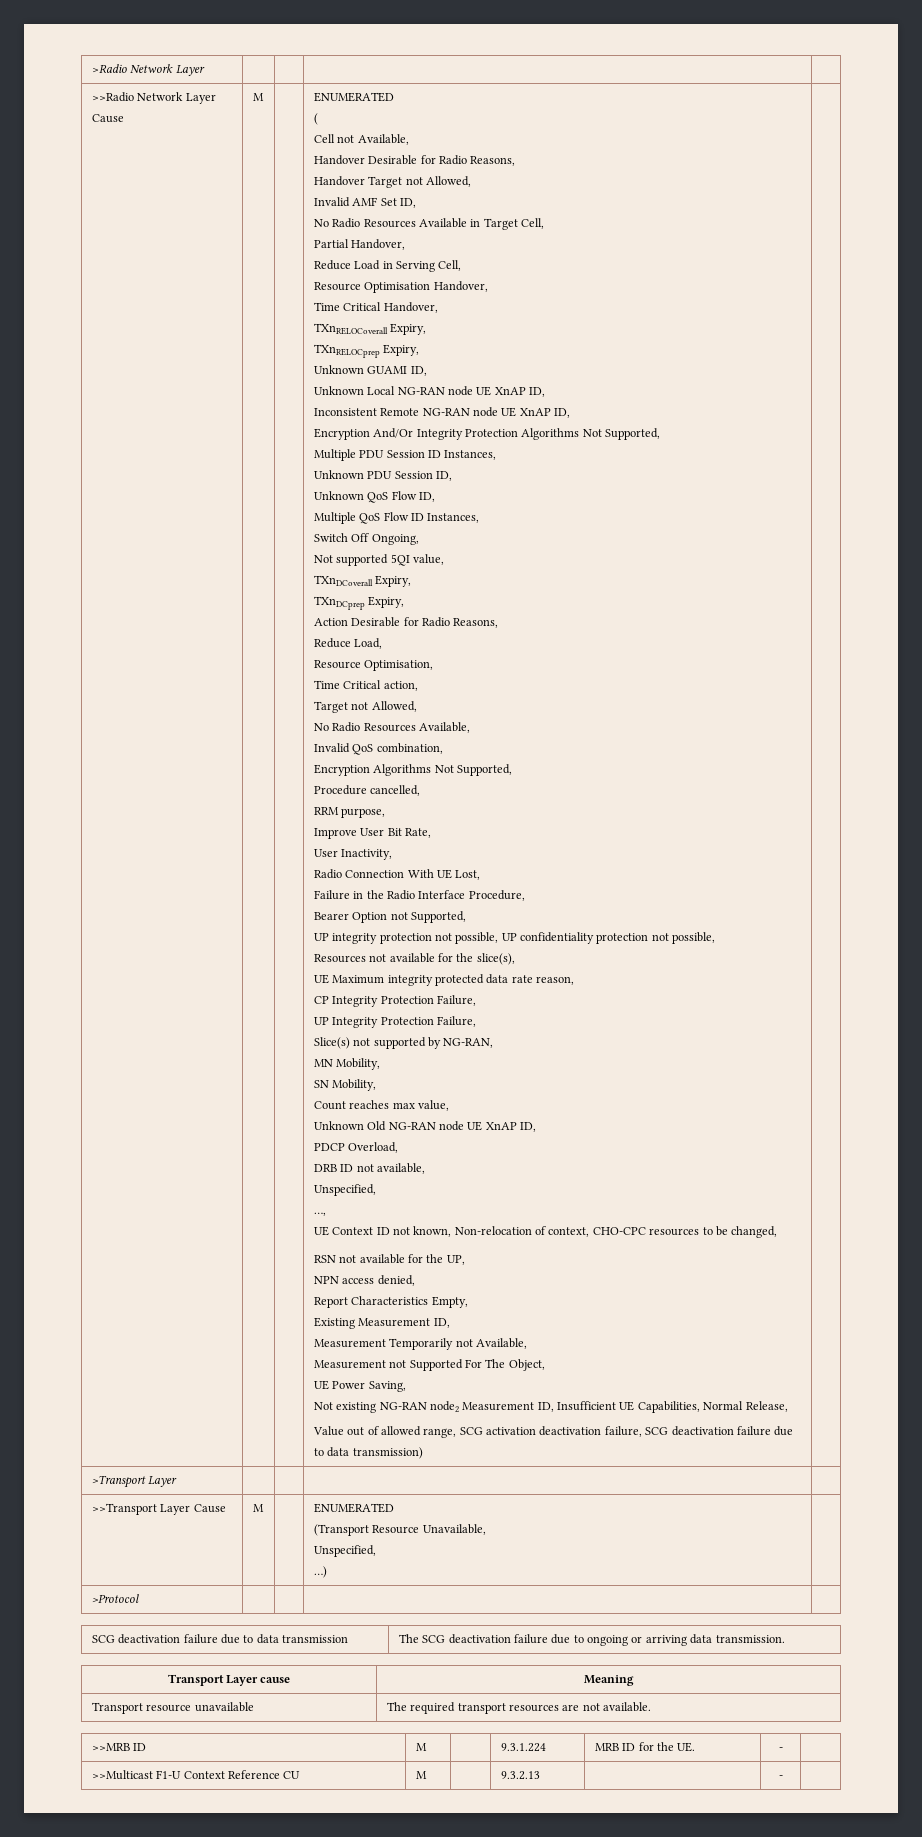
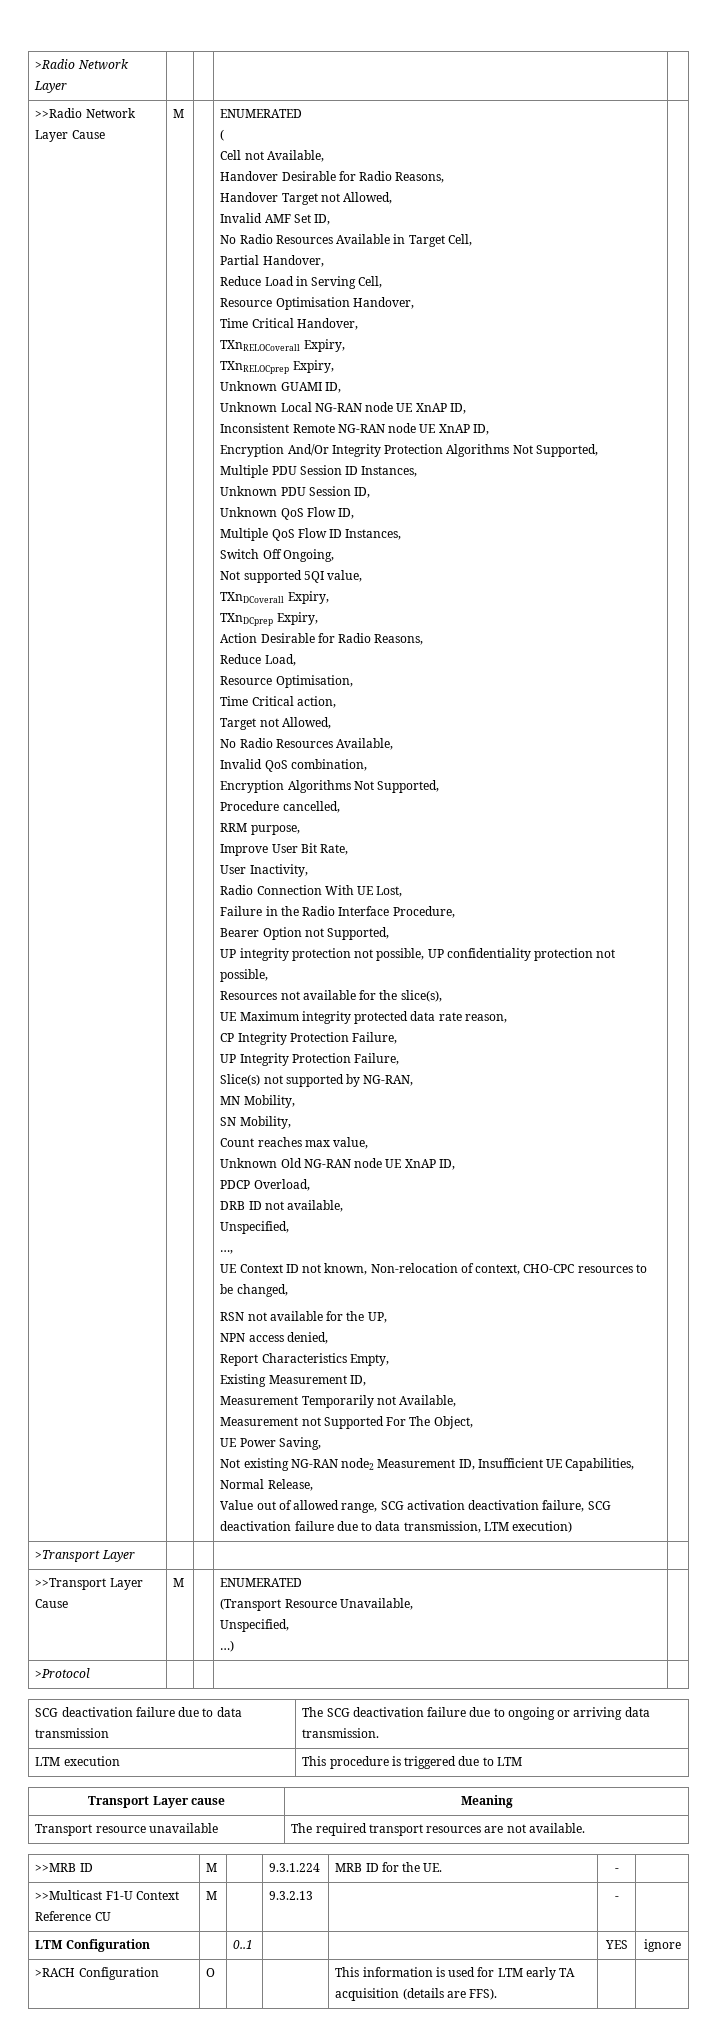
[352,1447,423,1459] transmission) -> [403,1521,573,1533] transmission, LTM execution)
(785, 1639) none -> [35,1756,120,1766] [302,1756,522,1769] // LTM execution | This procedure is triggered due to LTM
(783, 1777) none -> [35,1939,150,1952] [233,1940,254,1949] [604,1940,628,1949] [643,1939,681,1952] [35,1967,159,1980] [206,1968,216,1977] [335,1967,576,1980] [335,1988,498,2001] // LTM Configuration | | 0..1 | | | YES | ignore // >RACH Configuration | O | | | This information is used for LTM early TA acquisition (details are FFS). | |

